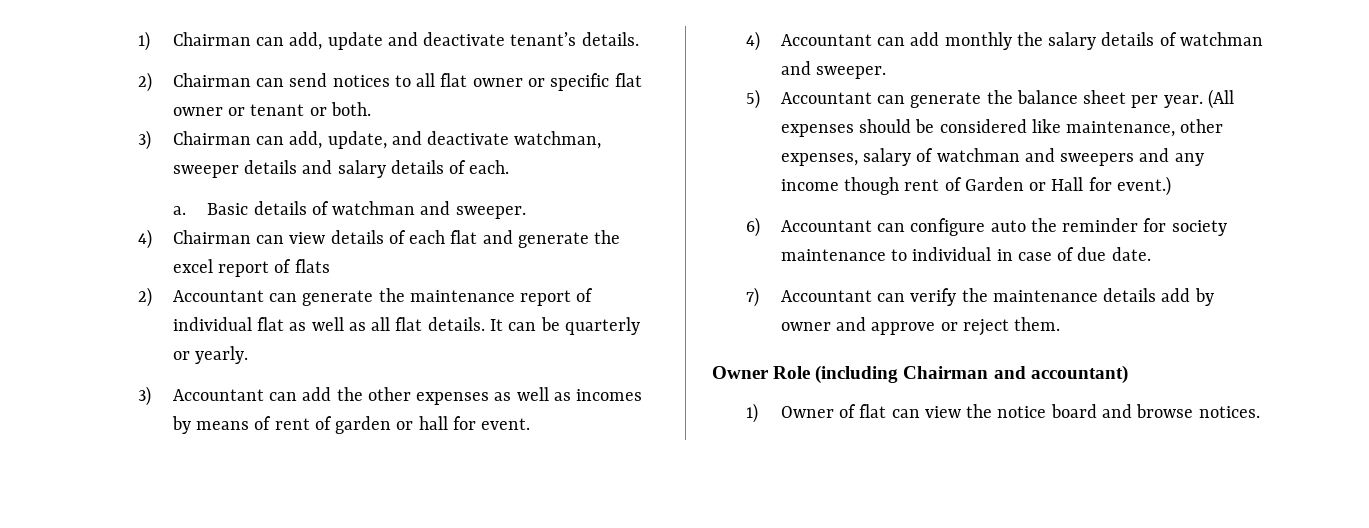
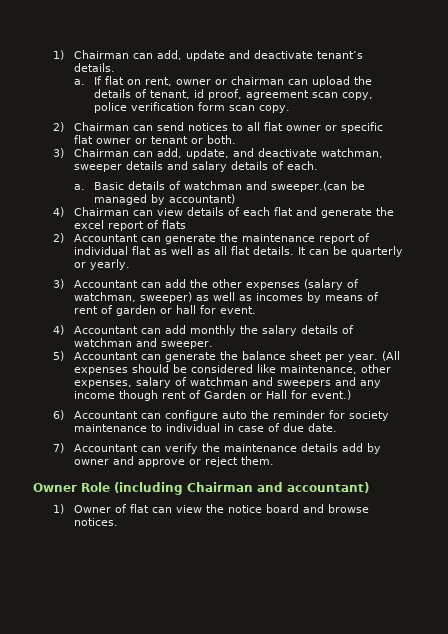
(639, 39) none -> [73,76,373,87] [94,89,374,100] [94,102,291,113] // a. If flat on rent, owner or chairman can upload the details of tenant, id proof, agreement scan copy, police verification form scan copy.
[455,206,526,219] sweeper. -> [271,181,366,192] [94,194,236,205] sweeper.(can be managed by accountant)
(490, 398) none -> [303,279,359,290] [73,292,192,303] (salary of watchman, sweeper)

